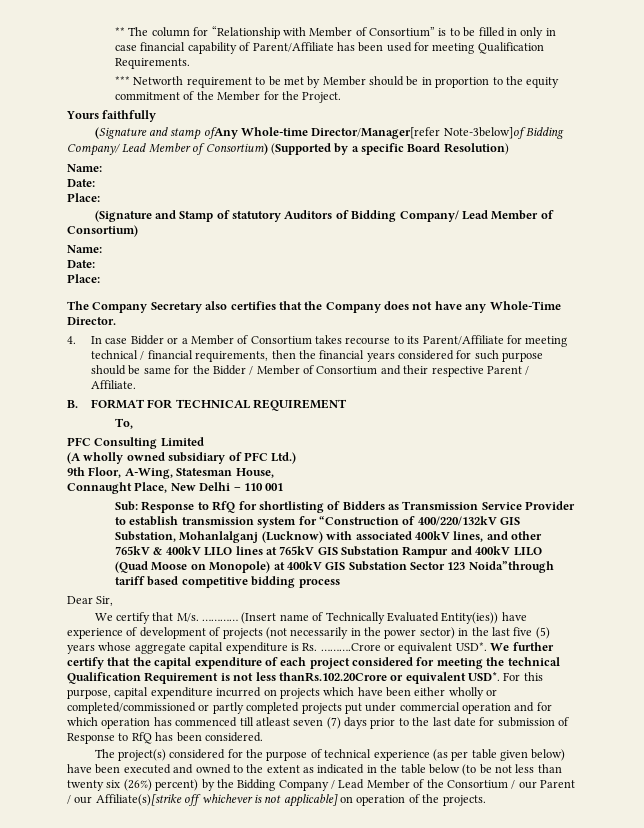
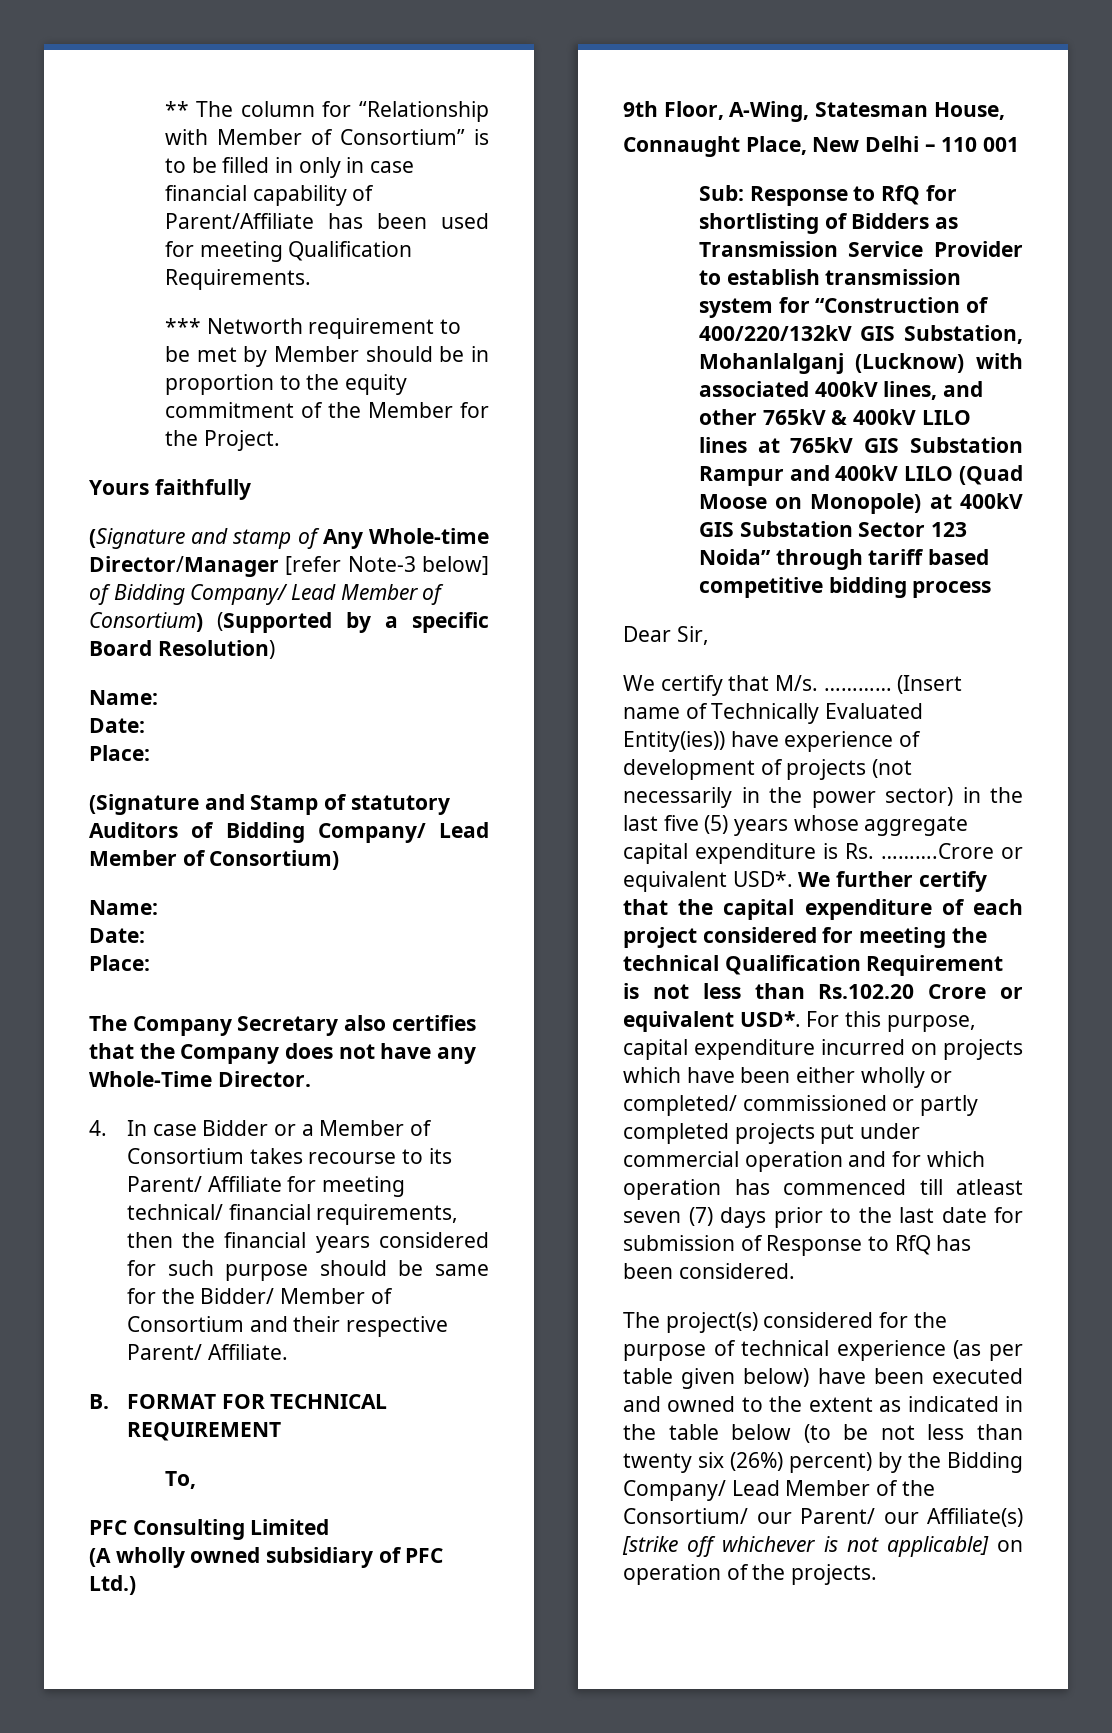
[203,127,526,139] ofAny Whole-time Director/Manager[refer Note-3below]of -> [297,528,489,549] [89,556,489,577] [89,584,111,605] of Any Whole-time Director/Manager [refer Note-3 below] of
[422,335,568,347] [91,350,145,360] Parent/Affiliate for meeting technical / -> [126,1176,405,1197] [126,1204,223,1220] Parent/ Affiliate for meeting technical/
[212,365,254,375] Bidder / -> [200,1288,275,1304] Bidder/
[486,366,530,375] Parent / -> [126,1344,202,1360] Parent/
[468,561,554,573] Noida”through -> [698,549,863,570] Noida” through
[278,672,387,682] thanRs.102.20Crore -> [754,983,987,999] than Rs.102.20 Crore
[67,702,196,714] completed/commissioned -> [623,1095,887,1116] completed/ commissioned
[278,780,335,791] Company / -> [623,1480,726,1501] Company/
[446,780,575,789] [67,794,182,806] Consortium / our Parent / our Affiliate(s)[strike -> [623,1508,1023,1527] [622,1536,678,1555] Consortium/ our Parent/ our Affiliate(s) [strike

